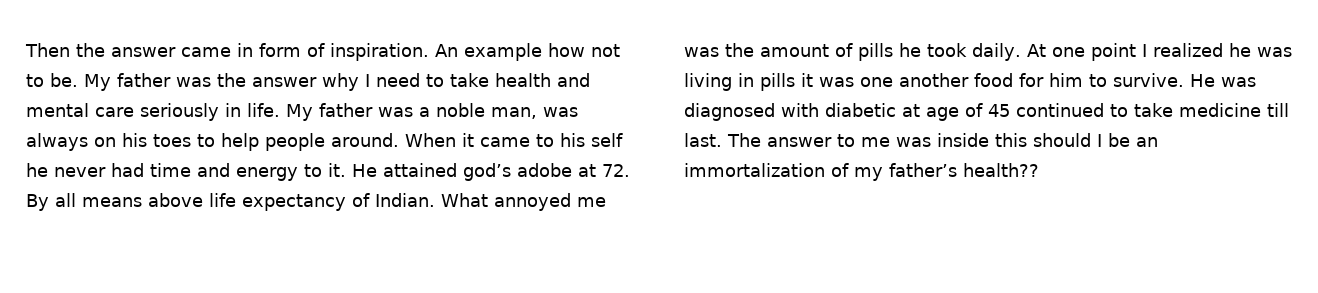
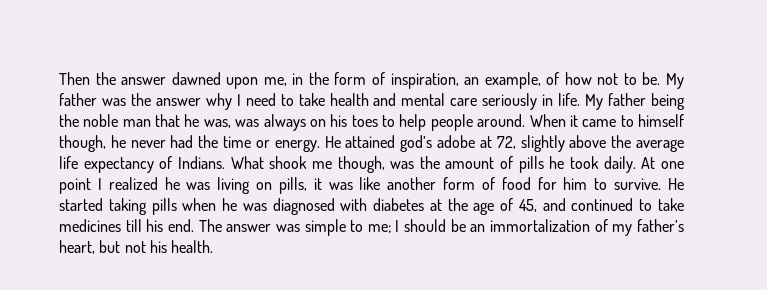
[181,43,542,61] came in form of inspiration. An example -> [171,72,560,89] dawned upon me, in the form of inspiration, an example, of
[378,103,537,119] was a noble man, -> [651,93,686,110] [59,114,231,128] being the noble man that he was,
[560,133,623,147] his self -> [637,114,684,127] [59,135,106,152] himself though,
[150,163,346,181] time and energy to it. -> [198,135,320,152] the time or energy.
[602,164,630,177] [26,193,606,211] 72. By all means above life expectancy of Indian. What annoyed me -> [496,135,684,152] [59,156,385,173] 72, slightly above the average life expectancy of Indians. What shook me though,
[738,73,969,91] in pills it was one another -> [256,177,495,194] on pills, it was like another form of
[1221,77,1256,87] [684,103,1289,121] [684,133,1102,147] was diagnosed with diabetic at age of 45 continued to take medicine till last. The answer to me was inside this should I -> [59,198,684,215] [59,219,447,236] started taking pills when he was diagnosed with diabetes at the age of 45, and continued to take medicines till his end. The answer was simple to me; I should
[963,163,1039,177] health?? -> [59,240,214,254] heart, but not his health.

